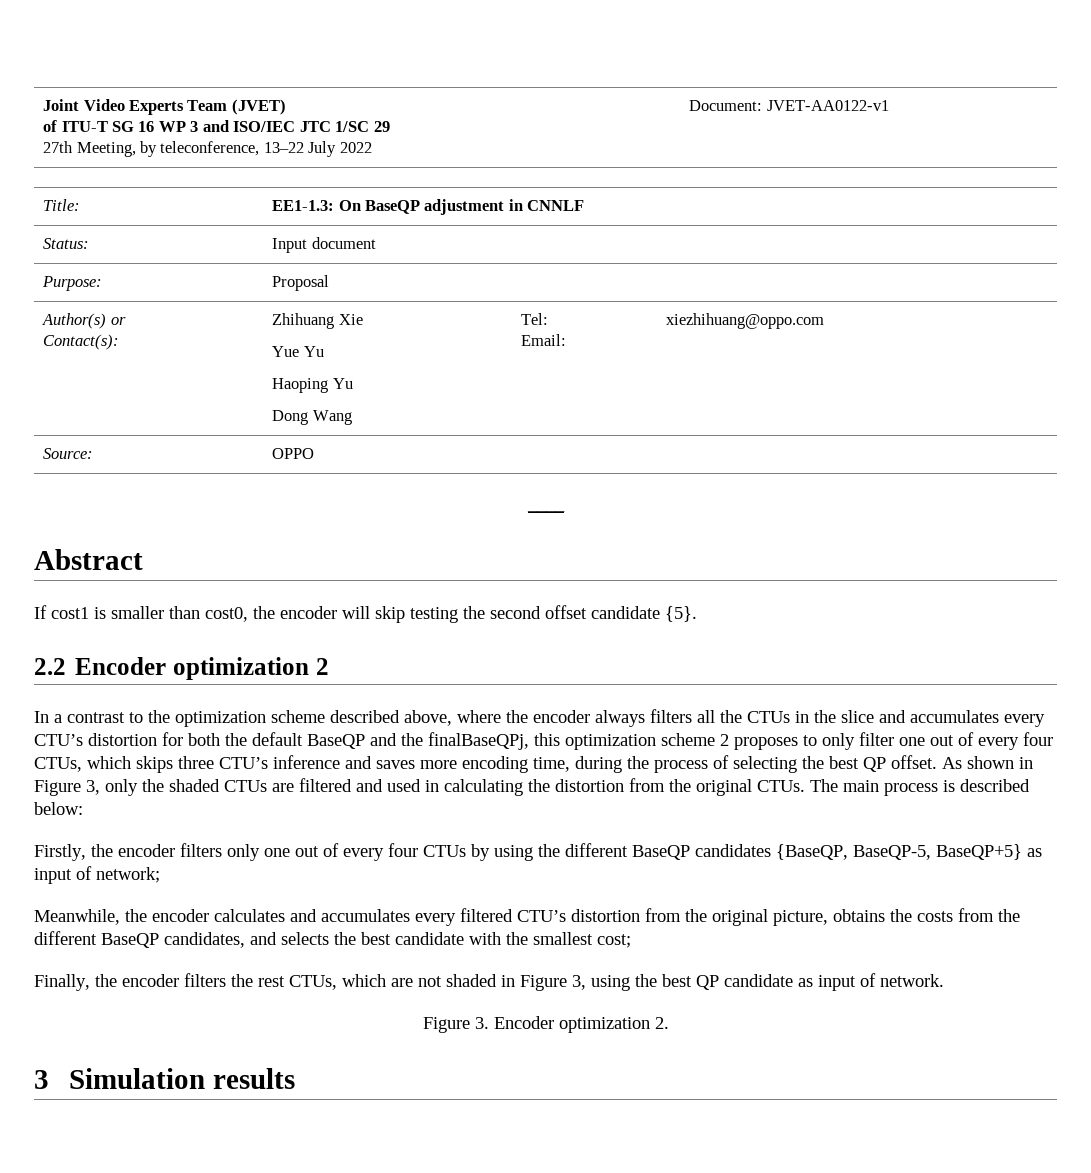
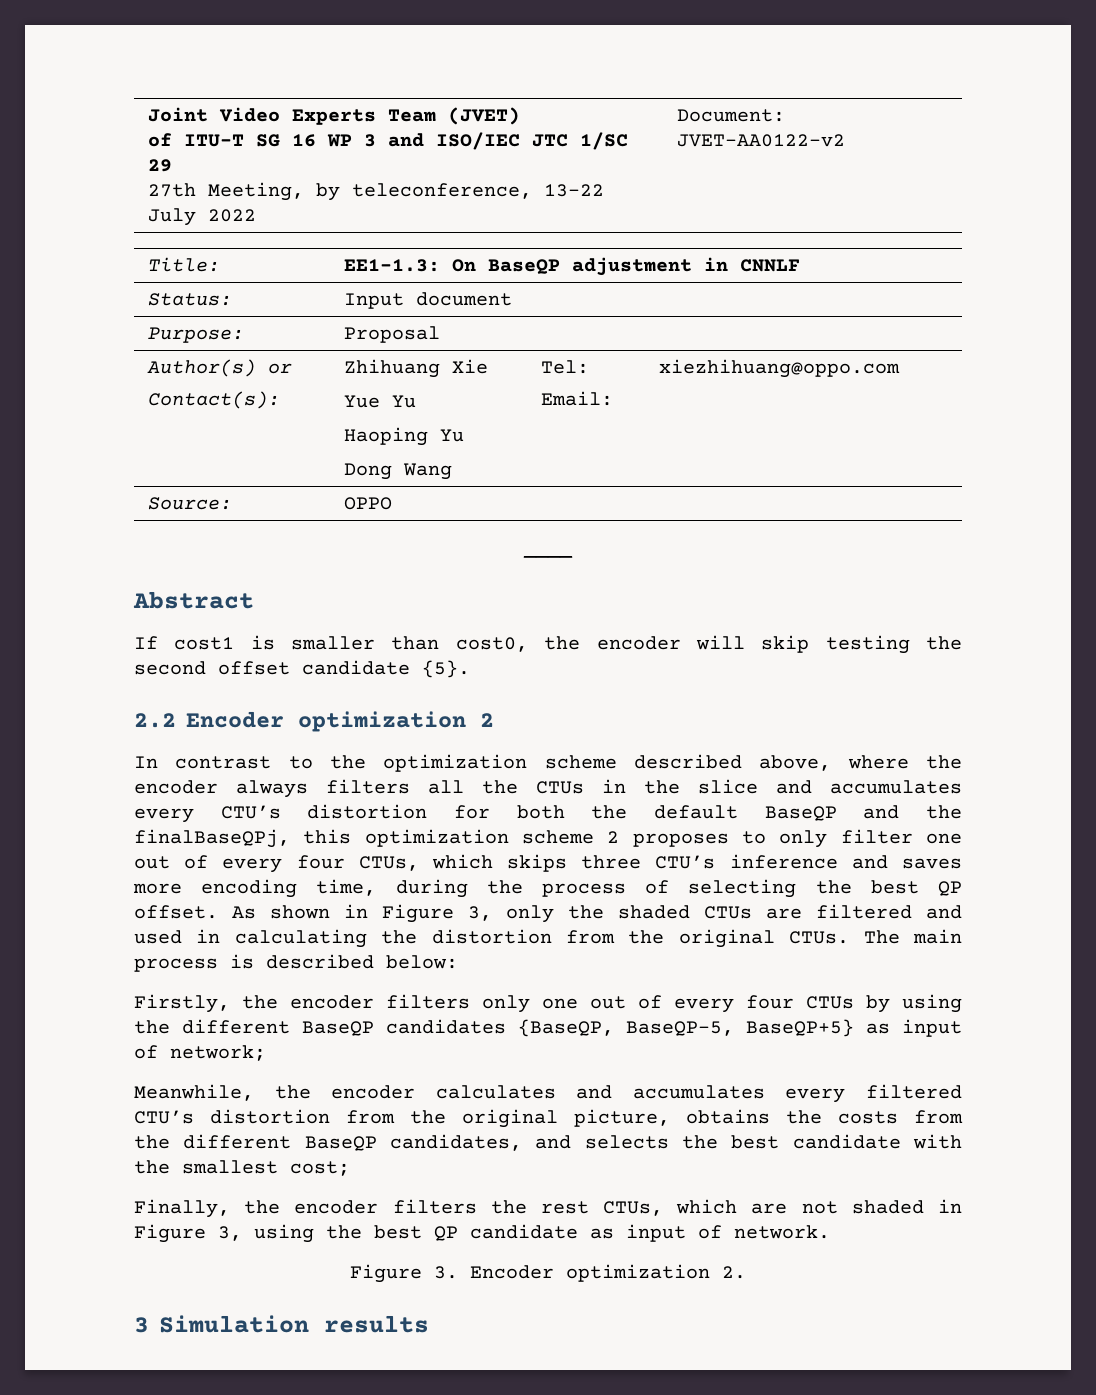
[766,100,889,111] JVET-AA0122-v1 -> [676,134,845,147] JVET-AA0122-v2
[54,714,62,723] a -> (158, 762) none

